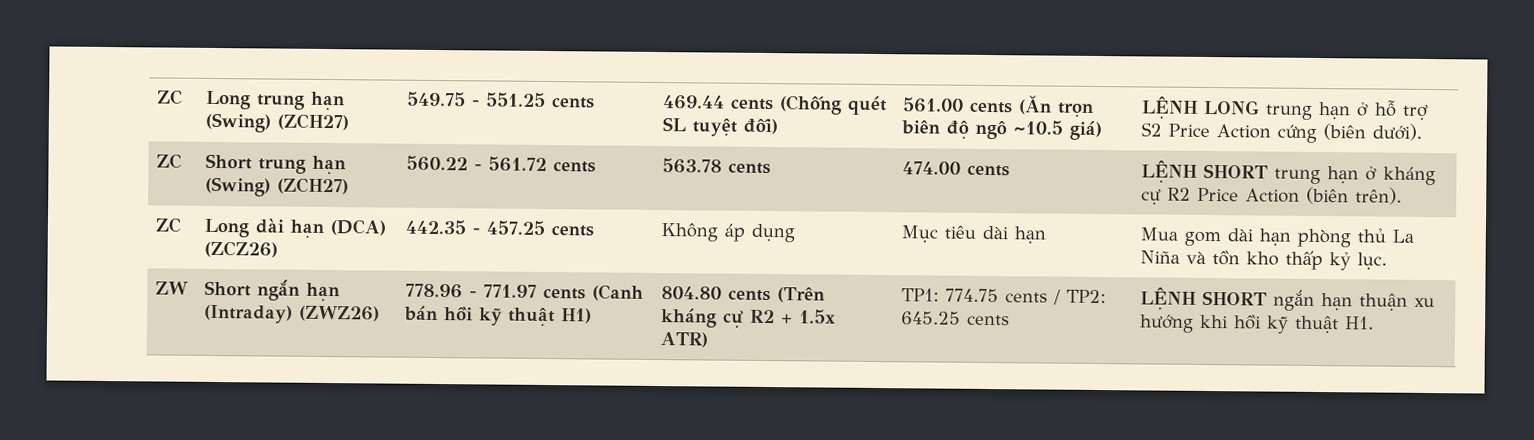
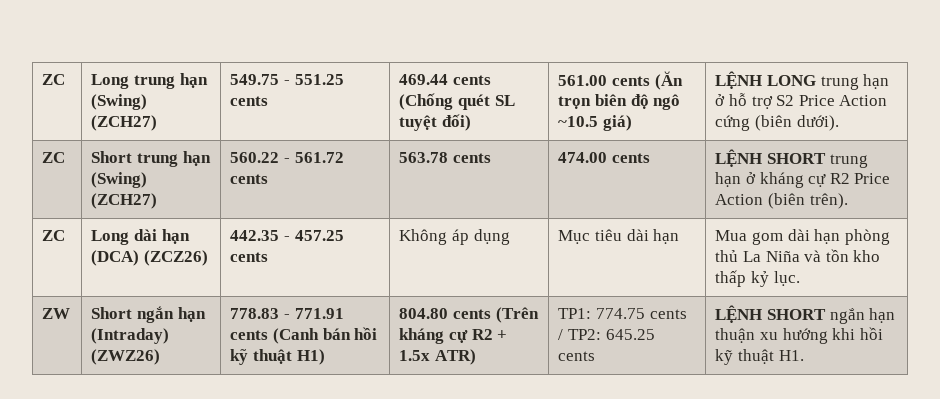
[405,283,538,299] 778.96 - 771.97 -> [230,308,344,319] 778.83 - 771.91

